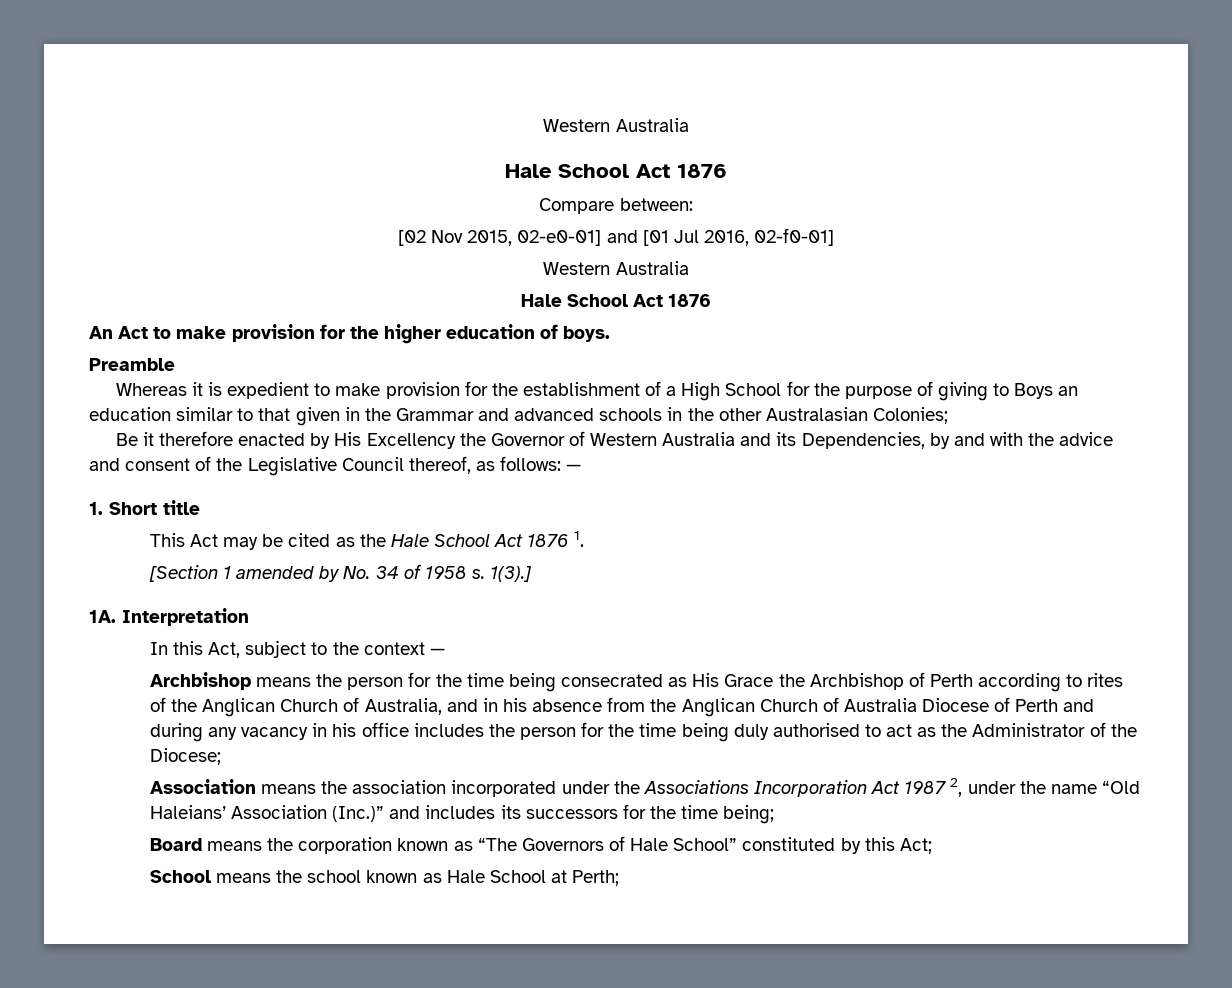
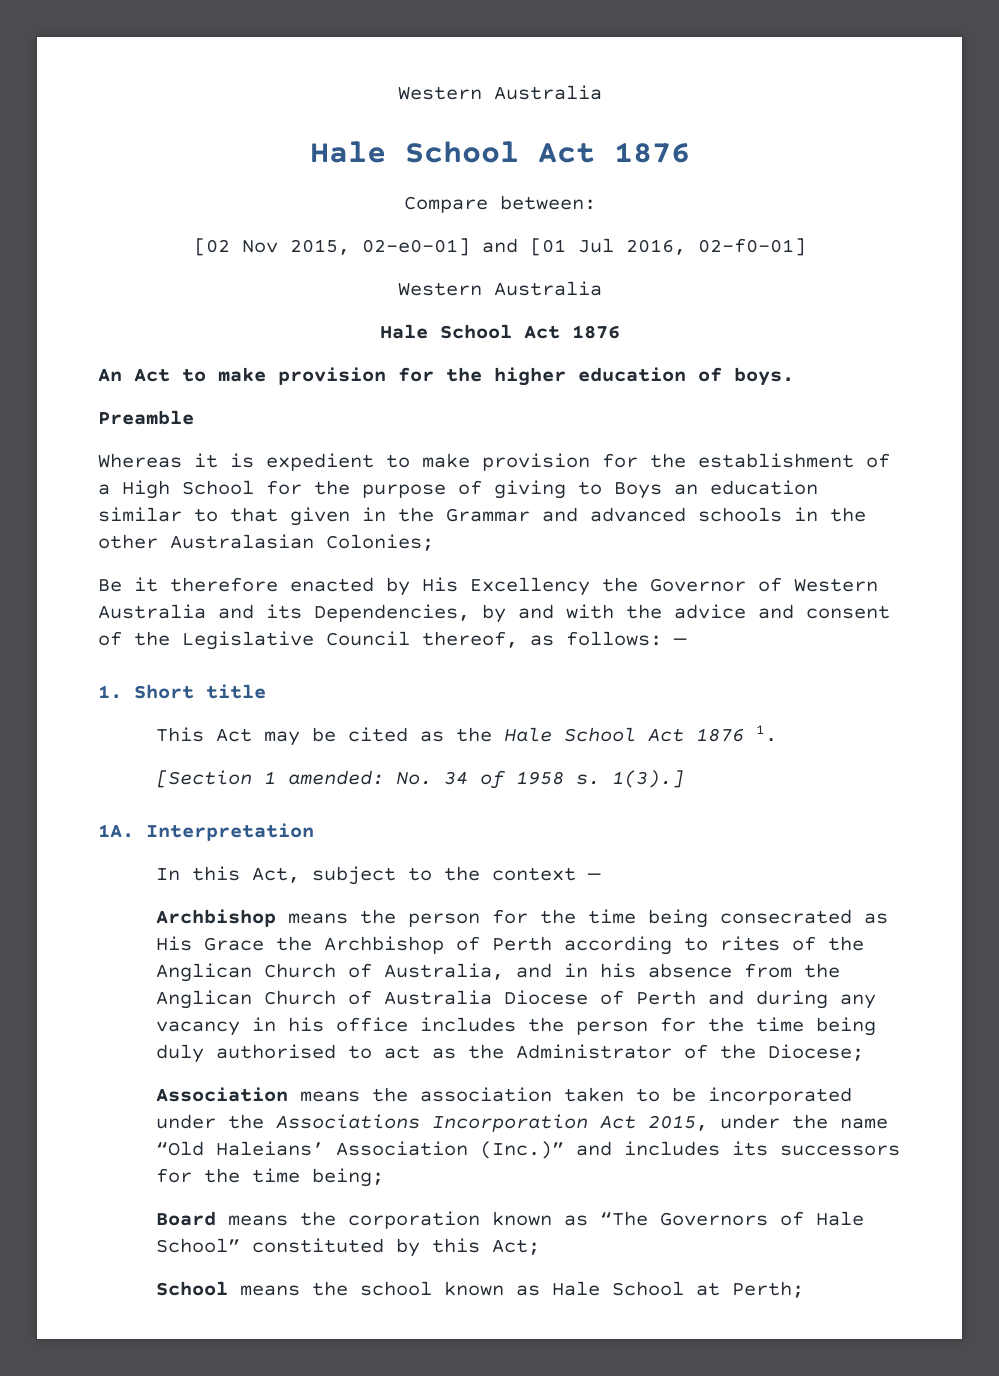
[236,566,341,582] amended by -> [288,770,385,785] amended:
(447, 787) none -> [564,1087,697,1102] taken to be
[904,778,963,797] 1987 2, -> [648,1115,709,1131] 2015,

